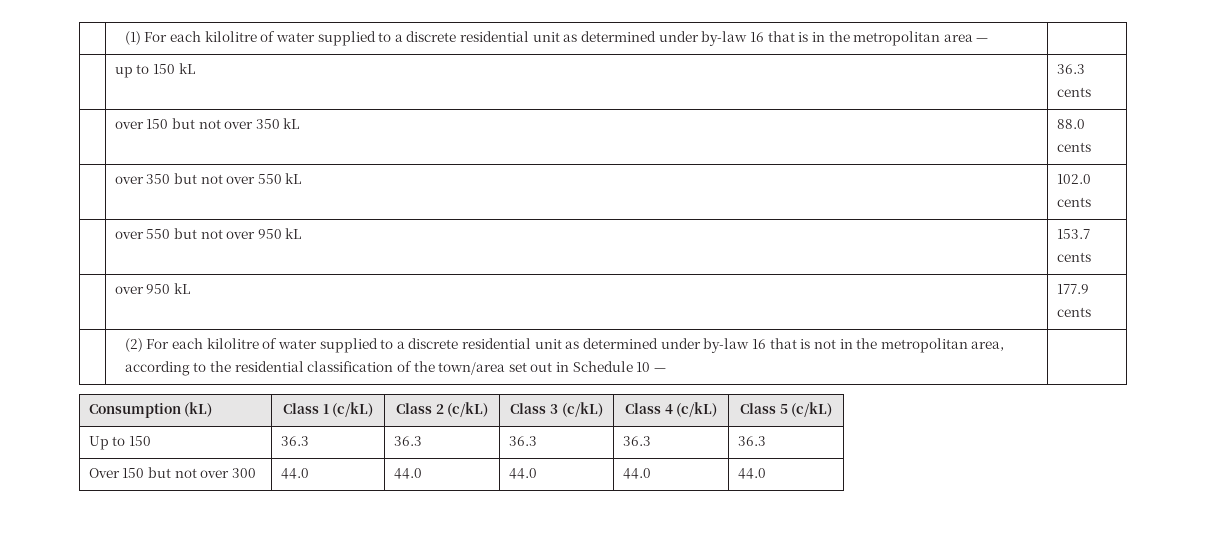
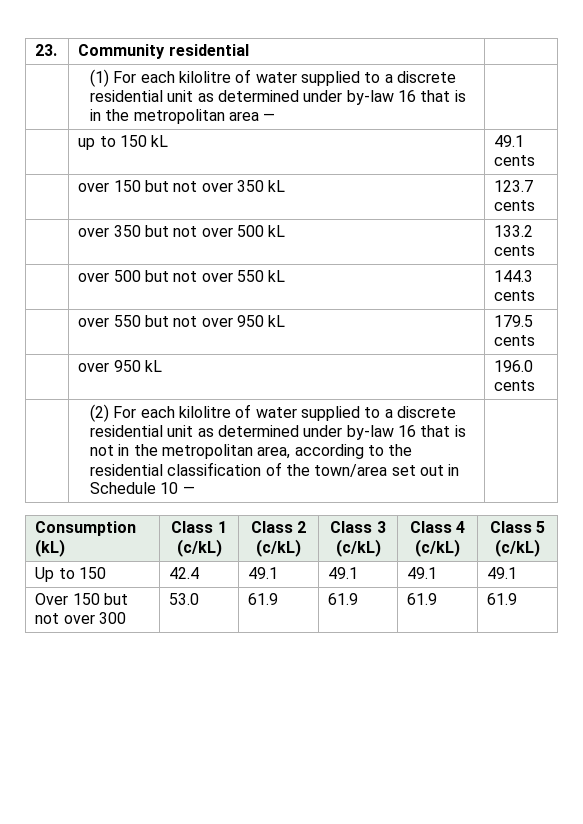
(124, 38) none -> [35,44,58,56] [78,44,249,59] 23. | Community residential | //
[1056,64,1085,74] 36.3 -> [494,135,525,147] 49.1
[1056,119,1085,129] 88.0 -> [494,180,534,192] 123.7
(256, 180) none -> [237,225,286,237] [494,225,534,237] [494,245,536,256] [78,270,233,282] 500 kL | 133.2 cents // | over 500 but not over
[1056,174,1091,184] 102.0 -> [494,270,534,282] 144.3
[1056,229,1090,239] 153.7 -> [494,315,534,327] 179.5
[1056,284,1089,294] 177.9 -> [494,360,534,372] 196.0
[280,436,309,446] [393,436,422,446] [508,436,537,446] [622,436,651,446] [737,436,766,446] 36.3 | 36.3 | 36.3 | 36.3 | 36.3 -> [169,567,200,579] [248,567,279,579] [328,567,359,579] [407,567,438,579] [487,567,518,579] 42.4 | 49.1 | 49.1 | 49.1 | 49.1
[280,468,309,479] [393,468,422,479] [508,468,537,479] [622,468,651,479] [737,468,766,479] 44.0 | 44.0 | 44.0 | 44.0 | 44.0 -> [169,593,200,605] [248,593,279,605] [328,593,359,605] [407,593,438,605] [487,593,518,605] 53.0 | 61.9 | 61.9 | 61.9 | 61.9

